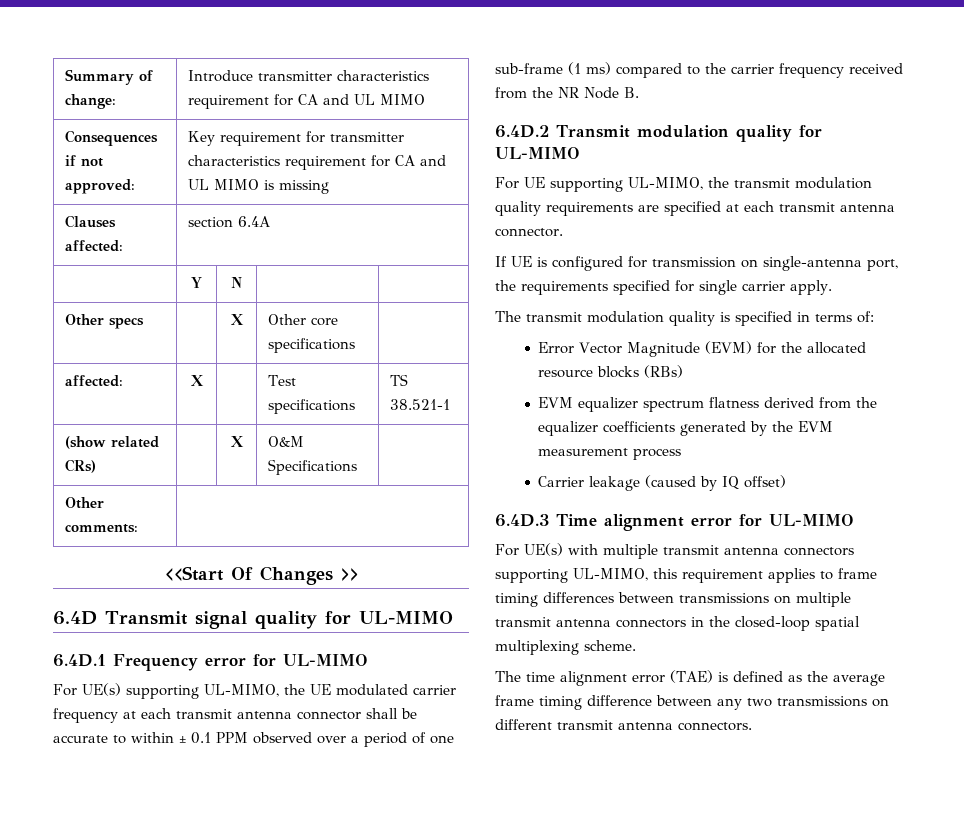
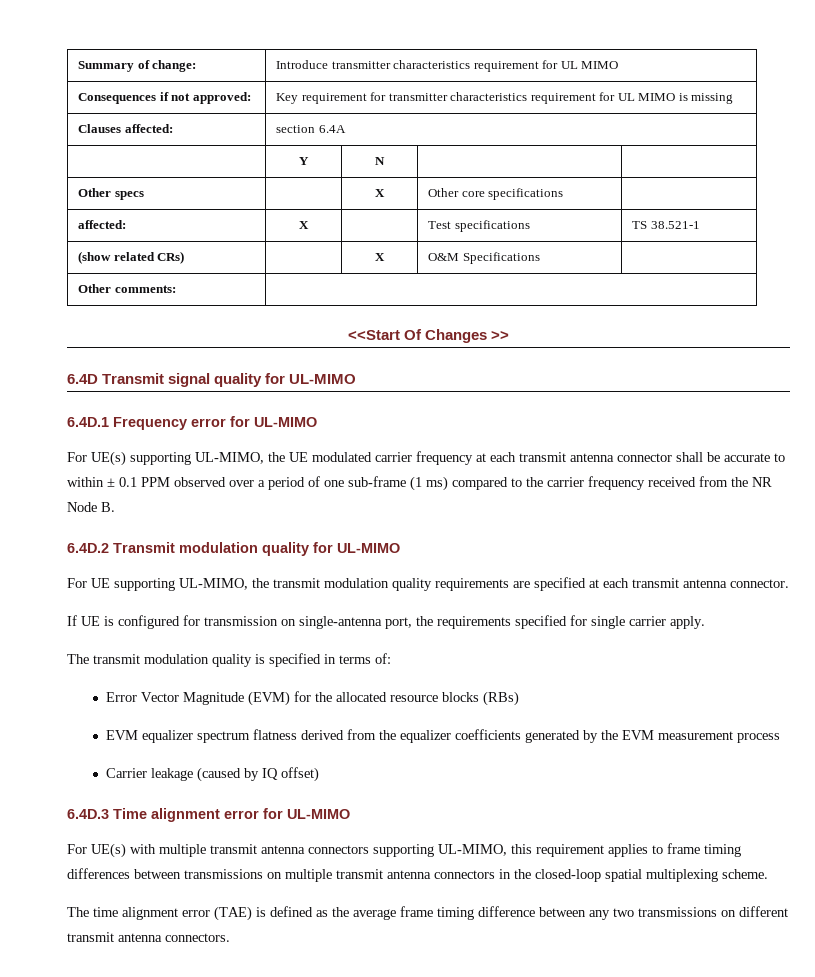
[297,94,349,105] CA and -> (559, 64) none
[394,155,446,166] CA and -> (616, 96) none

